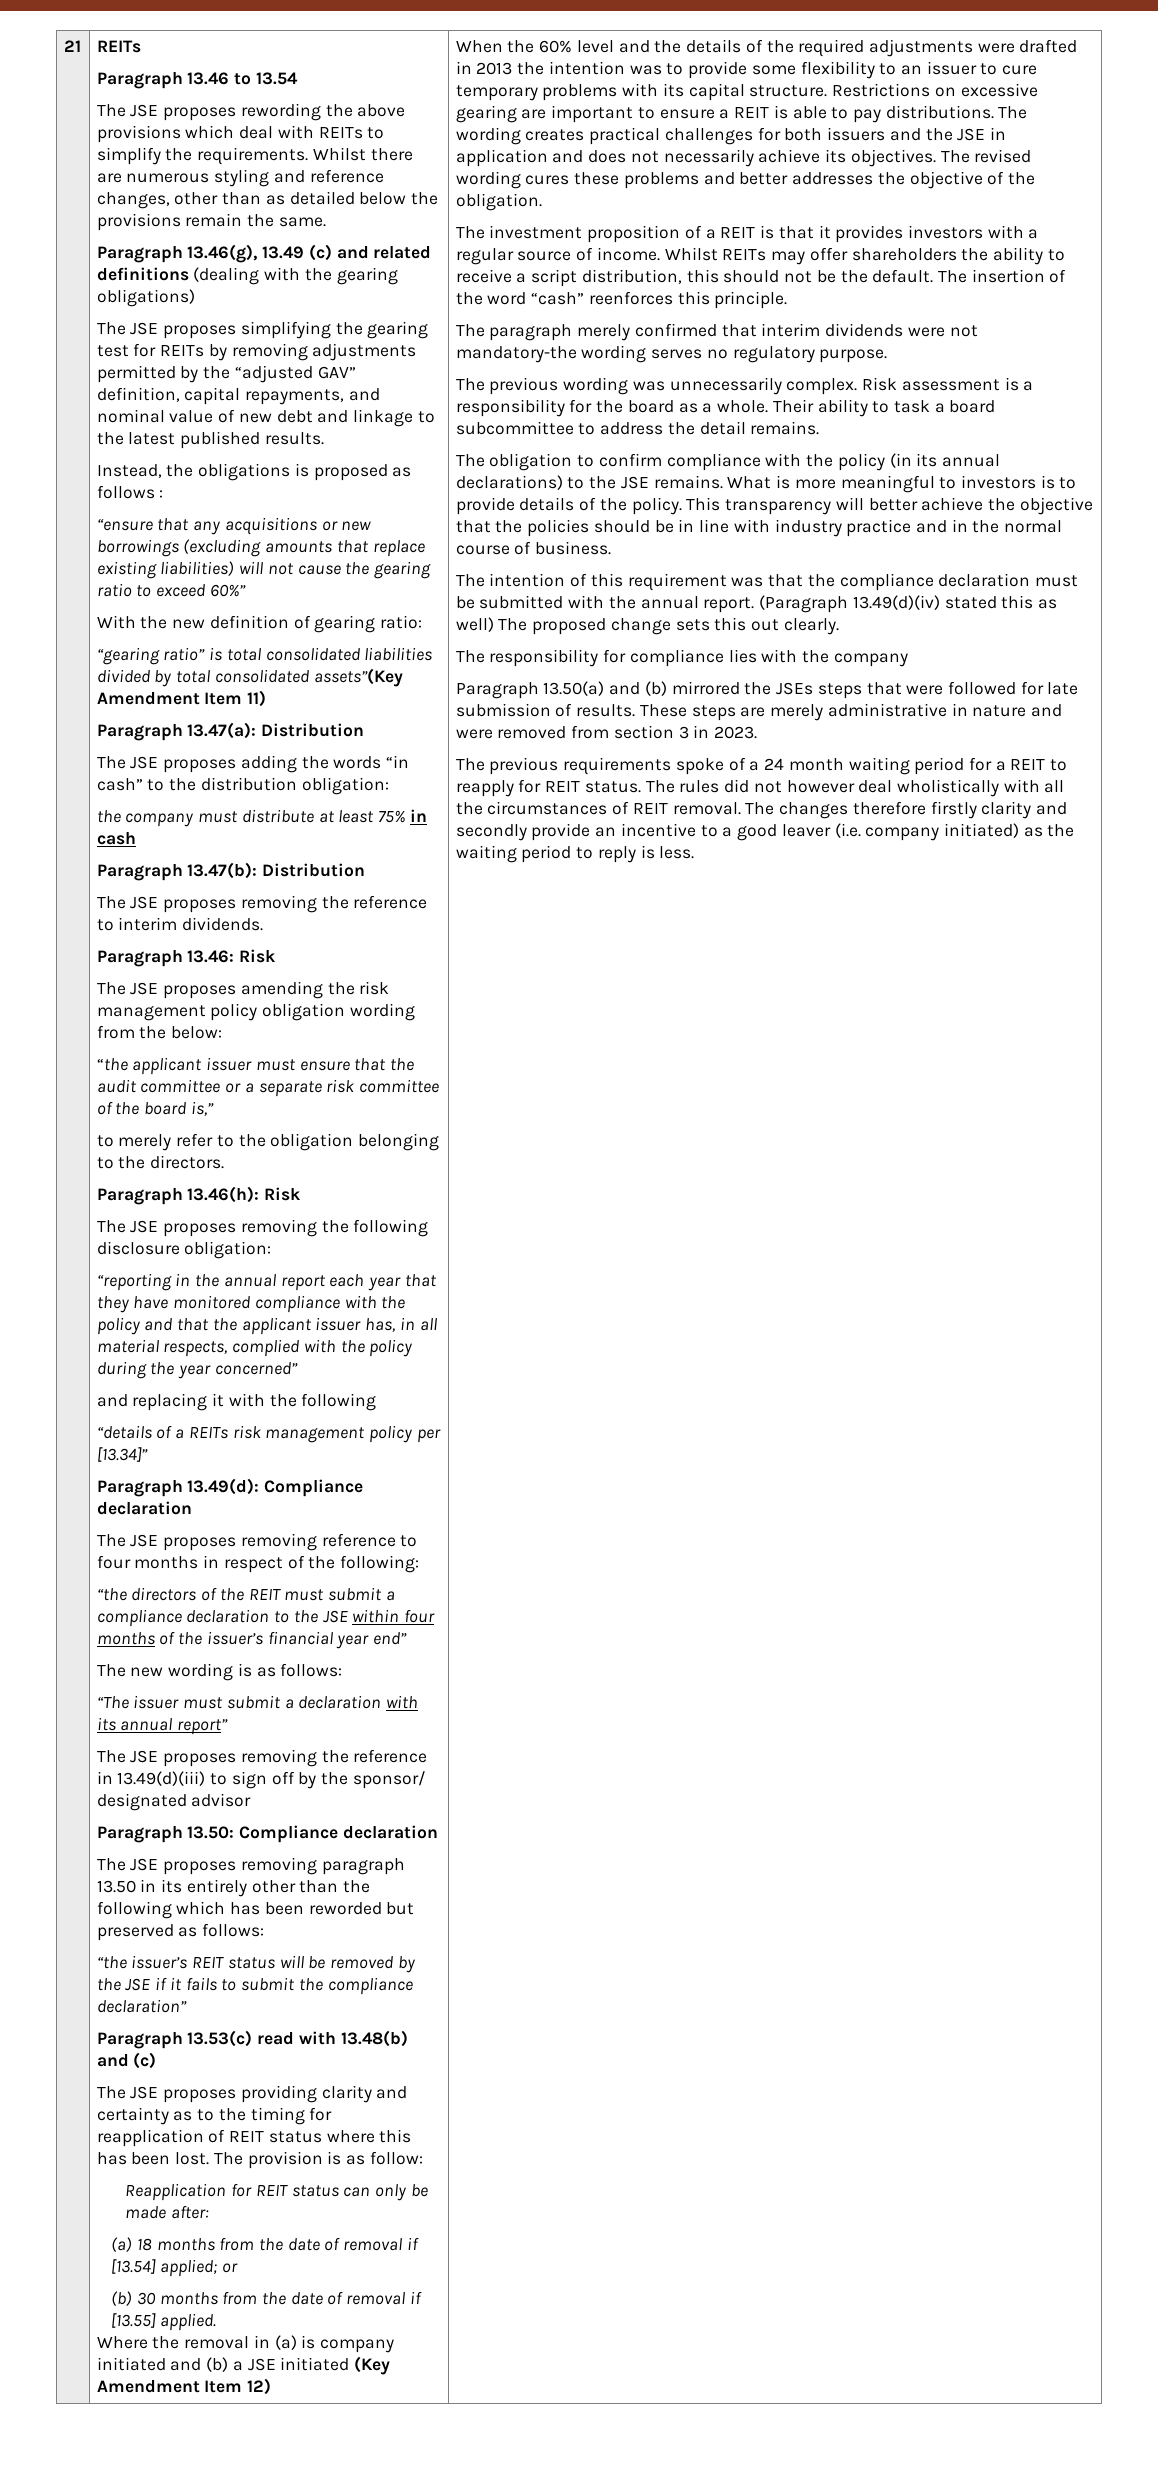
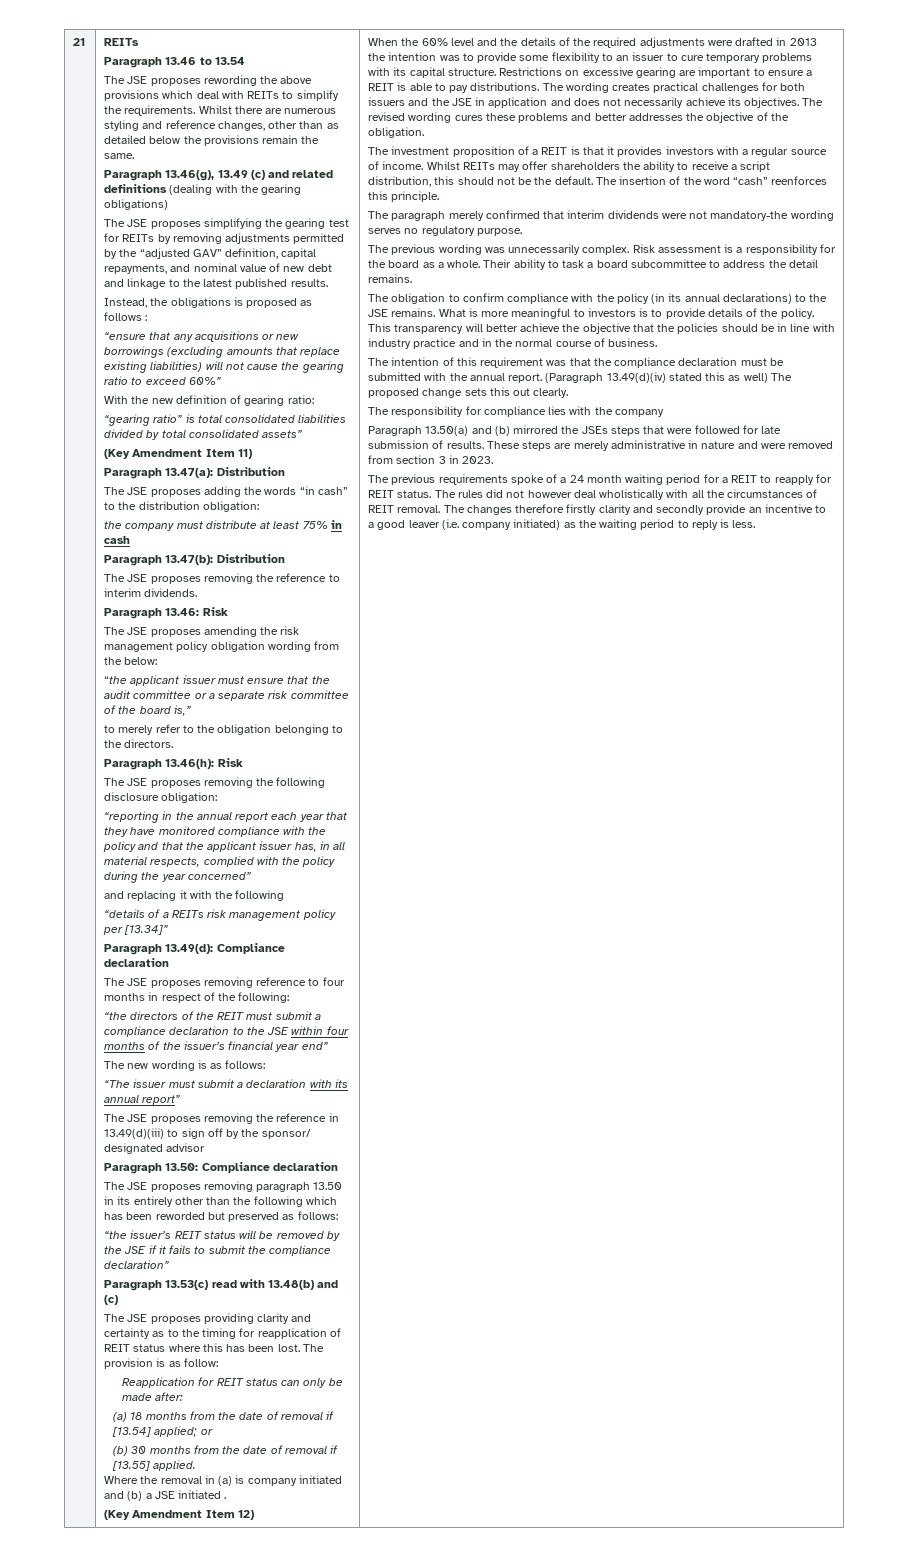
[313,668,403,687] assets”(Key -> [262,430,303,438] [104,449,131,459] assets” // (Key
(350, 2364) none -> [224,1497,227,1499] . //

